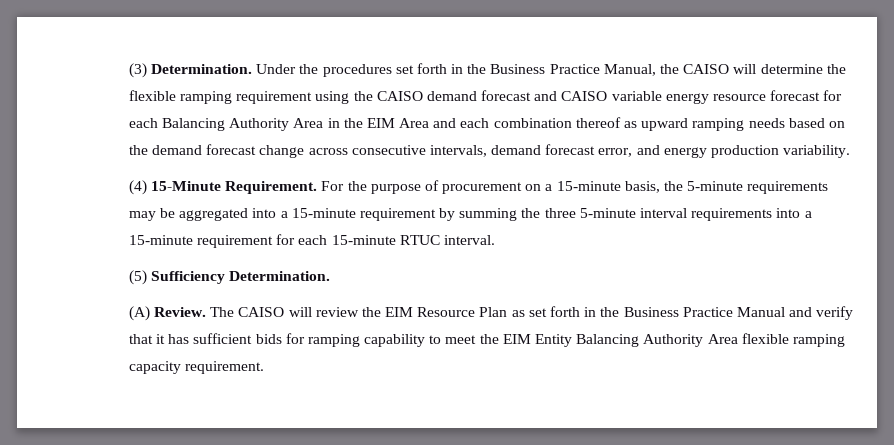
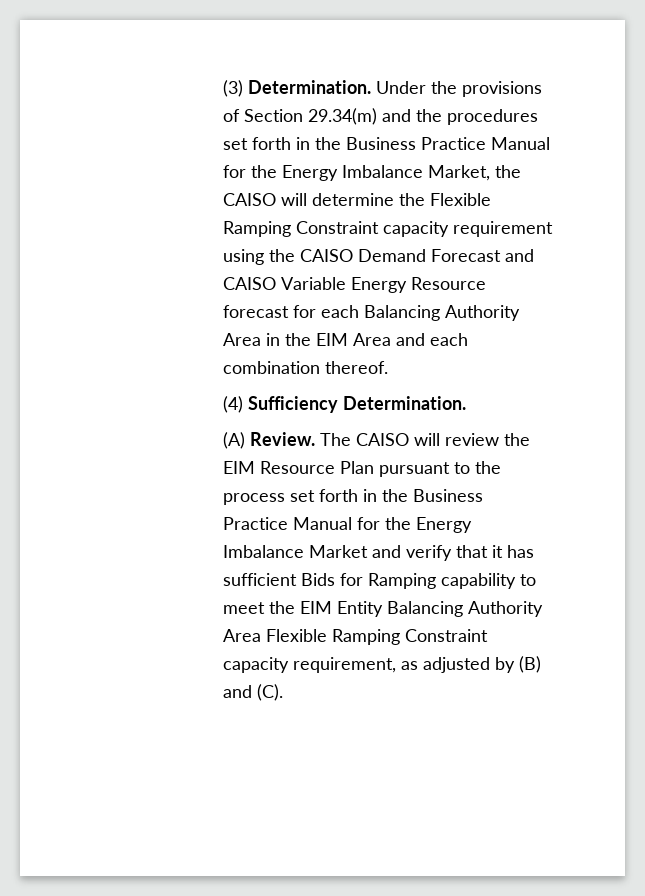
(319, 69) none -> [462,81,543,97] [223,108,443,125] provisions of Section 29.34(m) and the
[603,64,656,76] Manual, -> [491,137,551,150] [223,165,491,181] Manual for the Energy Imbalance Market,
[128,90,766,104] flexible ramping requirement using the CAISO demand forecast and CAISO variable energy resource -> [430,193,492,206] [223,221,554,237] [223,249,535,265] [223,277,487,293] Flexible Ramping Constraint capacity requirement using the CAISO Demand Forecast and CAISO Variable Energy Resource
[575,117,845,131] [128,144,851,158] [128,180,829,195] [128,208,812,221] [128,234,495,248] [128,270,147,285] thereof as upward ramping needs based on the demand forecast change across consecutive intervals, demand forecast error, and energy production variability. // (4) 15-Minute Requirement. For the purpose of procurement on a 15-minute basis, the 5-minute requirements may be aggregated into a 15-minute requirement by summing the three 5-minute interval requirements into a 15-minute requirement for each 15-minute RTUC interval. // (5) -> [325,361,389,374] [223,396,244,413] thereof. // (4)
[511,306,785,317] as set forth in the Business Practice Manual -> [379,461,502,477] [223,489,484,505] [223,517,473,533] [223,545,369,558] pursuant to the process set forth in the Business Practice Manual for the Energy Imbalance Market
[255,333,360,347] bids for ramping -> [301,573,437,589] Bids for Ramping
[741,333,845,347] [128,361,264,374] flexible ramping capacity requirement. -> [266,629,489,645] [223,656,542,673] [223,684,284,701] Flexible Ramping Constraint capacity requirement, as adjusted by (B) and (C).

